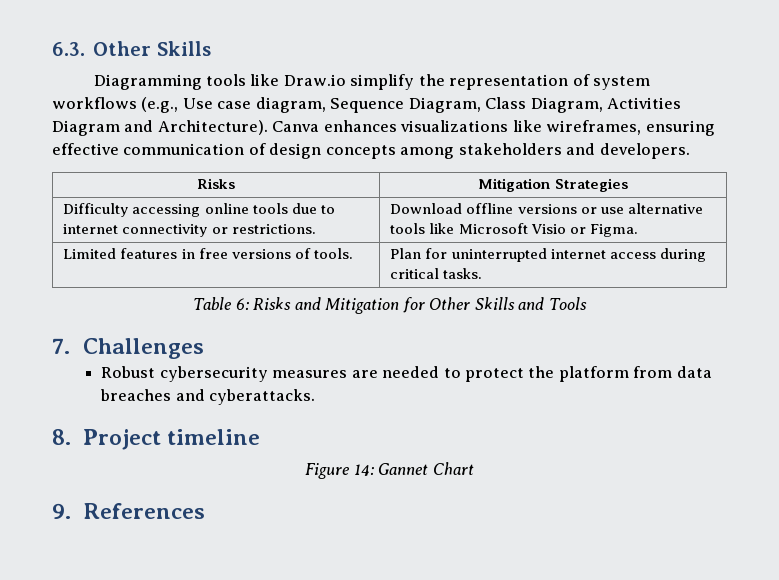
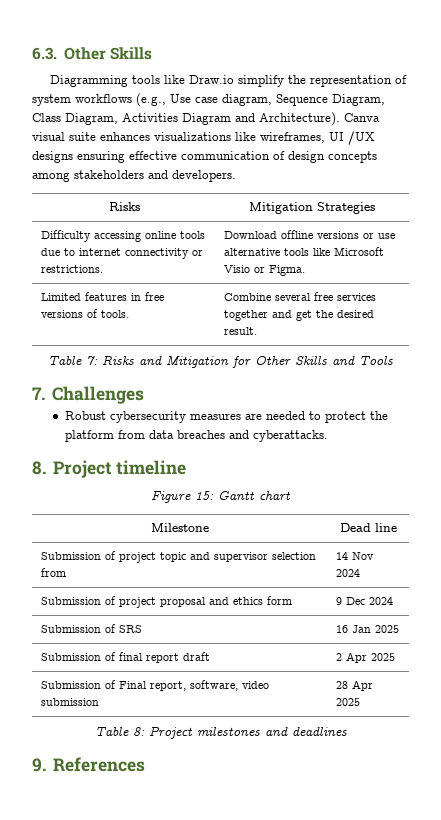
(320, 126) none -> [32,132,96,141] visual suite
(642, 127) none -> [329,131,375,145] [32,151,73,163] UI /UX designs
[390,248,706,262] [390,268,483,279] [193,297,249,310] Plan for uninterrupted internet access during critical tasks. // Table 6: -> [224,292,377,301] [224,310,375,321] [224,327,258,335] [48,356,98,365] Combine several free services together and get the desired result. // Table 7:
[353,462,474,476] 14: Gannet Chart -> [195,491,291,500] [151,523,209,532] [339,523,397,532] [41,551,317,563] [41,568,67,577] [336,552,375,560] [336,569,361,577] [41,596,293,608] [336,597,394,605] [41,624,143,633] [336,625,400,633] [41,652,211,663] [336,652,396,663] [41,680,270,691] [41,698,100,706] [336,680,374,691] [336,698,361,706] [94,726,347,739] 15: Gantt chart // Milestone | Dead line // Submission of project topic and supervisor selection from | 14 Nov 2024 // Submission of project proposal and ethics form | 9 Dec 2024 // Submission of SRS | 16 Jan 2025 // Submission of final report draft | 2 Apr 2025 // Submission of Final report, software, video submission | 28 Apr 2025 // Table 8: Project milestones and deadlines

